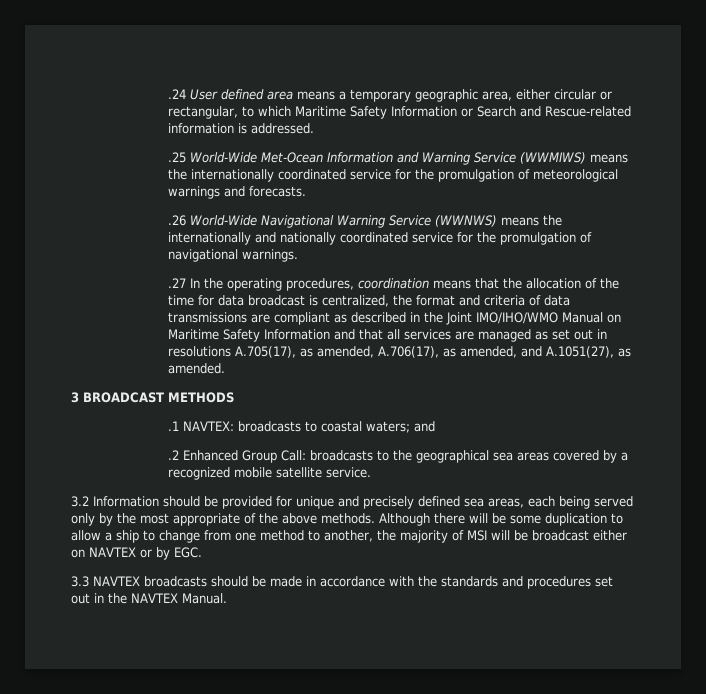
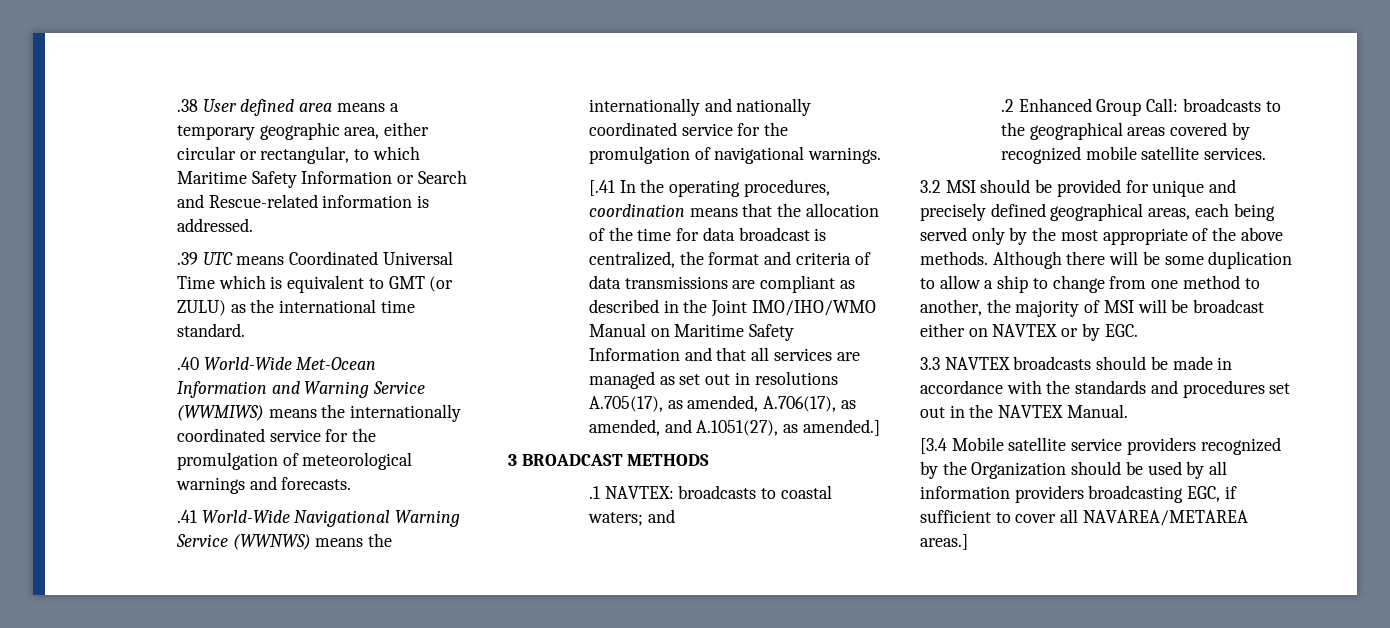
[168,89,187,99] .24 -> [176,99,198,112] .38
[168,152,187,163] .25 -> [176,251,453,265] [176,275,454,293] [176,299,415,316] [176,323,245,337] [176,357,199,370] .39 UTC means Coordinated Universal Time which is equivalent to GMT (or ZULU) as the international time standard. // .40
[168,215,187,226] .26 -> [176,510,197,523] .41
[168,278,187,288] .27 -> [588,180,615,196] [.41
[168,363,226,374] amended. -> [802,419,880,436] amended.]
[493,452,514,461] sea -> (1123, 131) none
[621,452,629,461] a -> (1250, 131) none
[326,467,372,478] service. -> [1204,147,1267,160] services.
[93,496,159,507] Information -> [945,180,976,193] MSI
[464,498,484,507] sea -> [1050,203,1144,221] geographical
(227, 598) none -> [920,437,1281,455] [920,461,1228,479] [920,485,1237,503] [920,509,1248,526] [920,534,968,550] // [3.4 Mobile satellite service providers recognized by the Organization should be used by all information providers broadcasting EGC, if sufficient to cover all NAVAREA/METAREA areas.]

